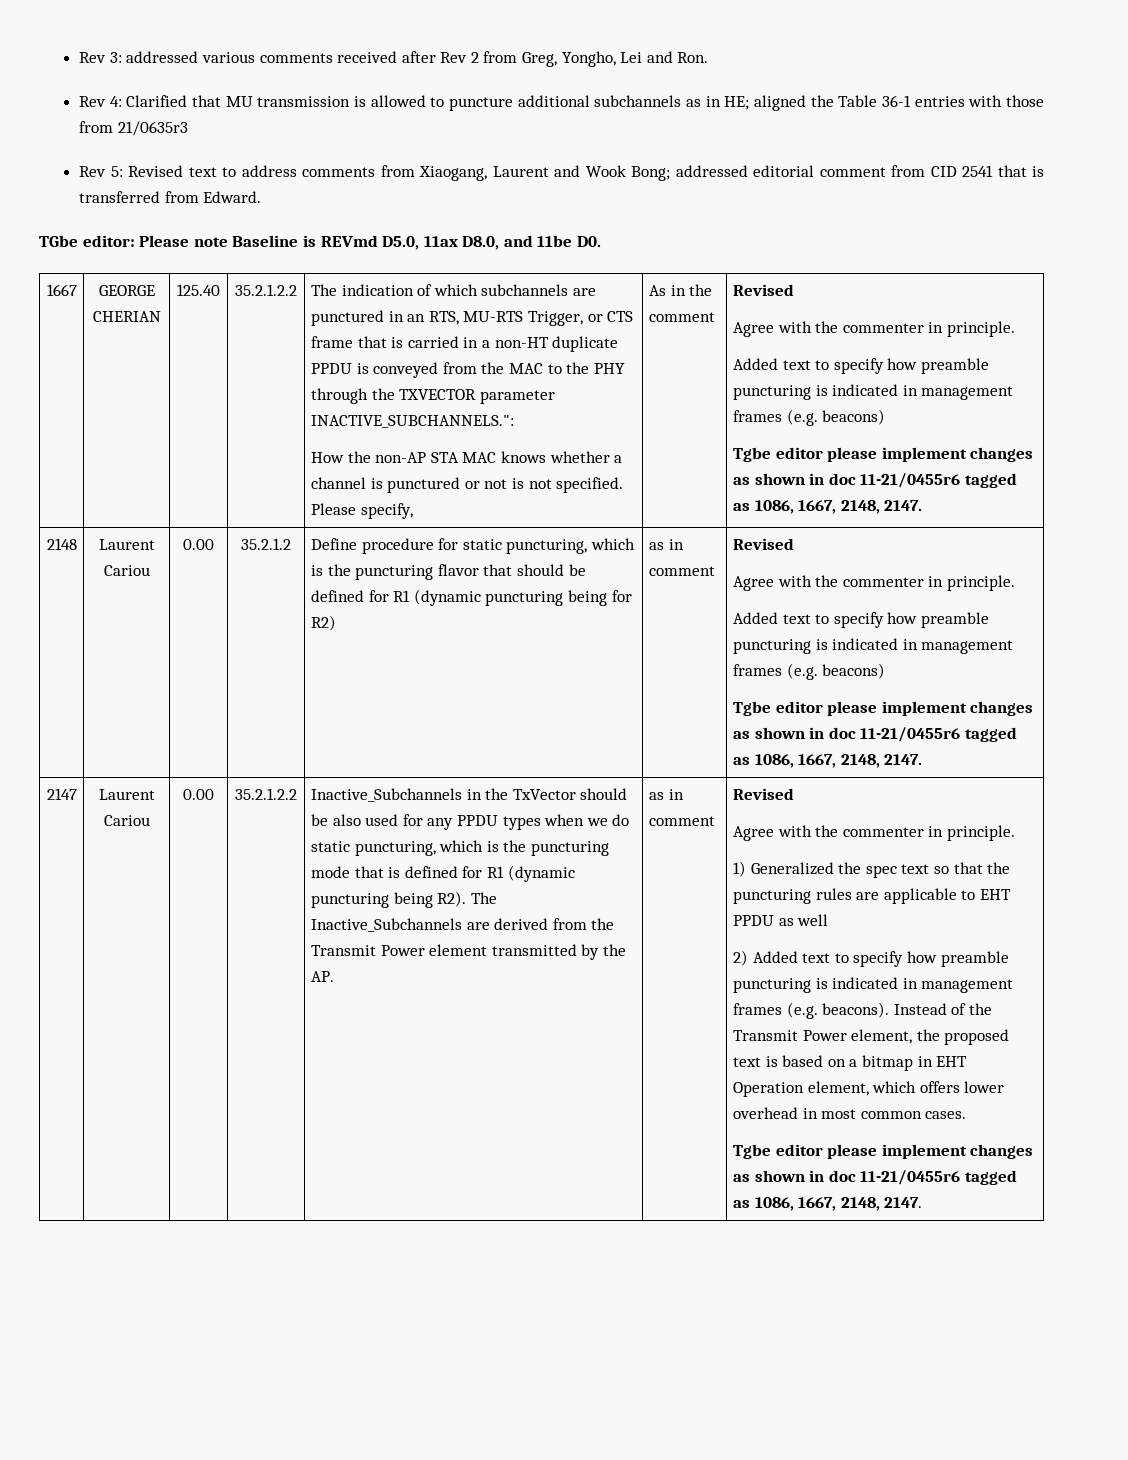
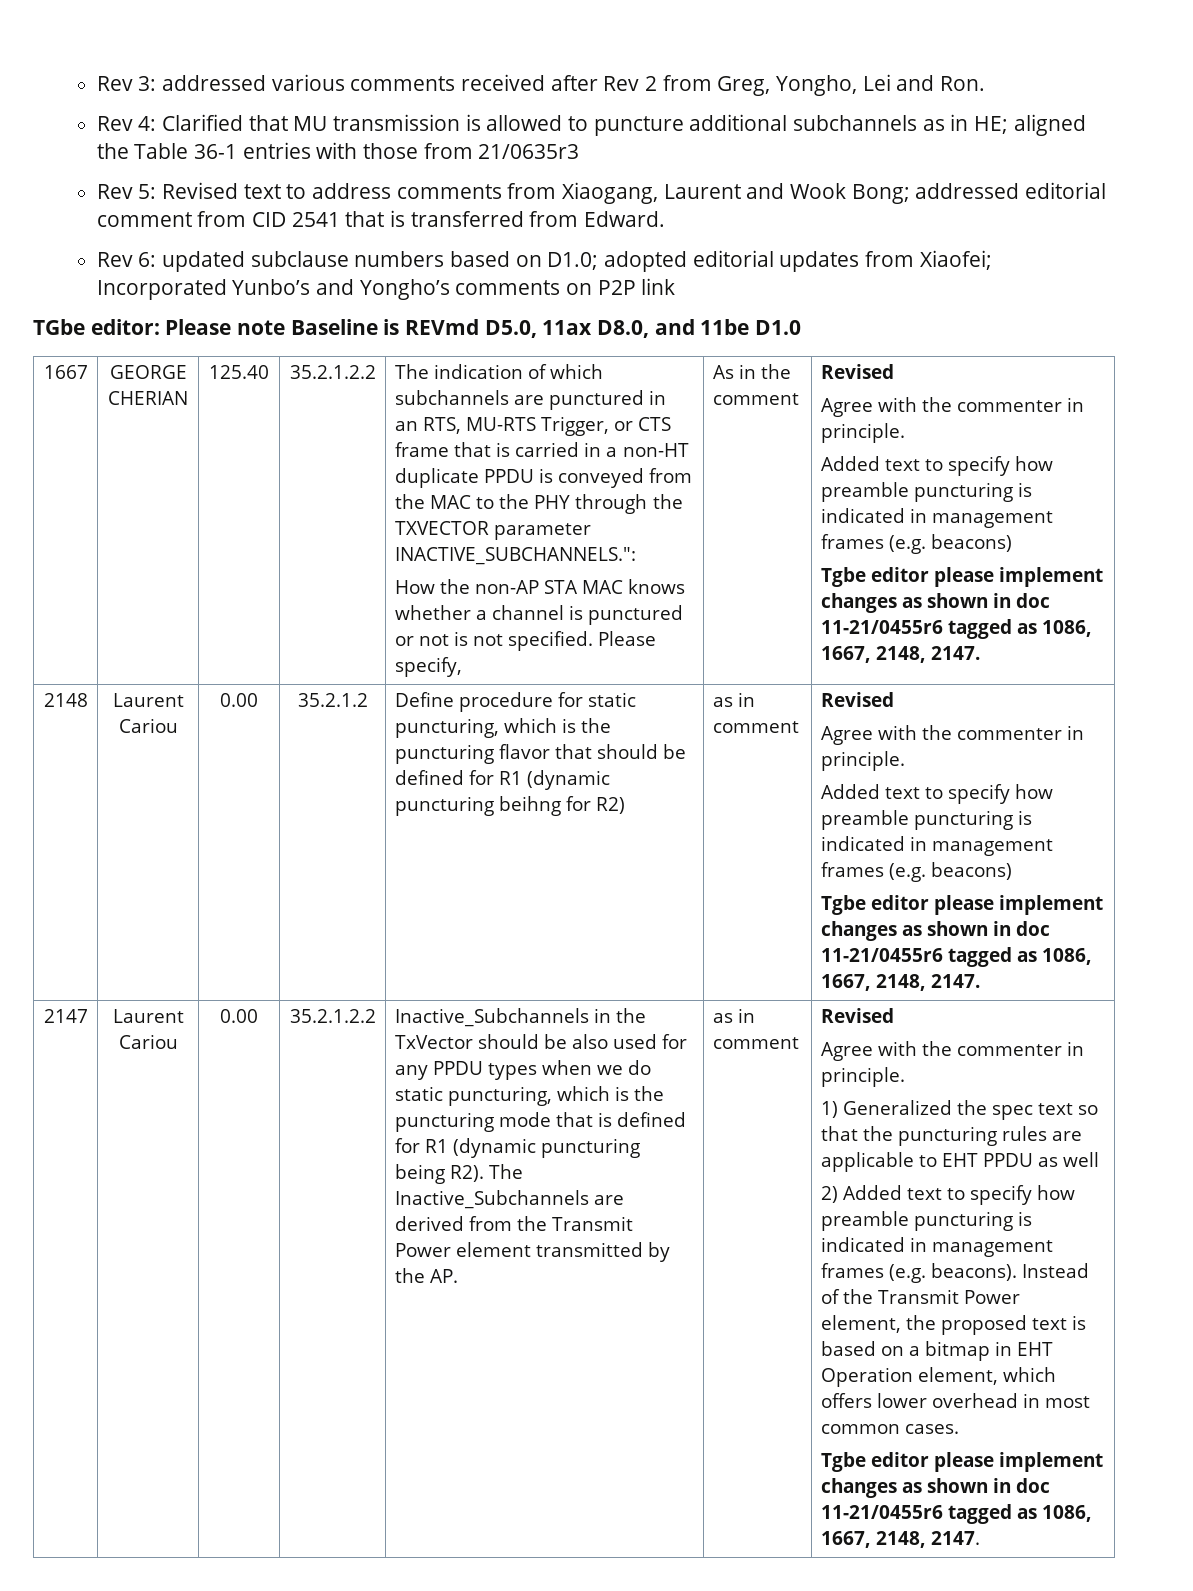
(262, 197) none -> [96,250,992,272] [96,278,676,300] // Rev 6: updated subclause numbers based on D1.0; adopted editorial updates from Xiaofei; Incorporated Yunbo’s and Yongho’s comments on P2P link
[577,236,602,247] D0. -> [755,320,802,335] D1.0
[567,590,607,606] being -> [498,796,561,816] beihng

